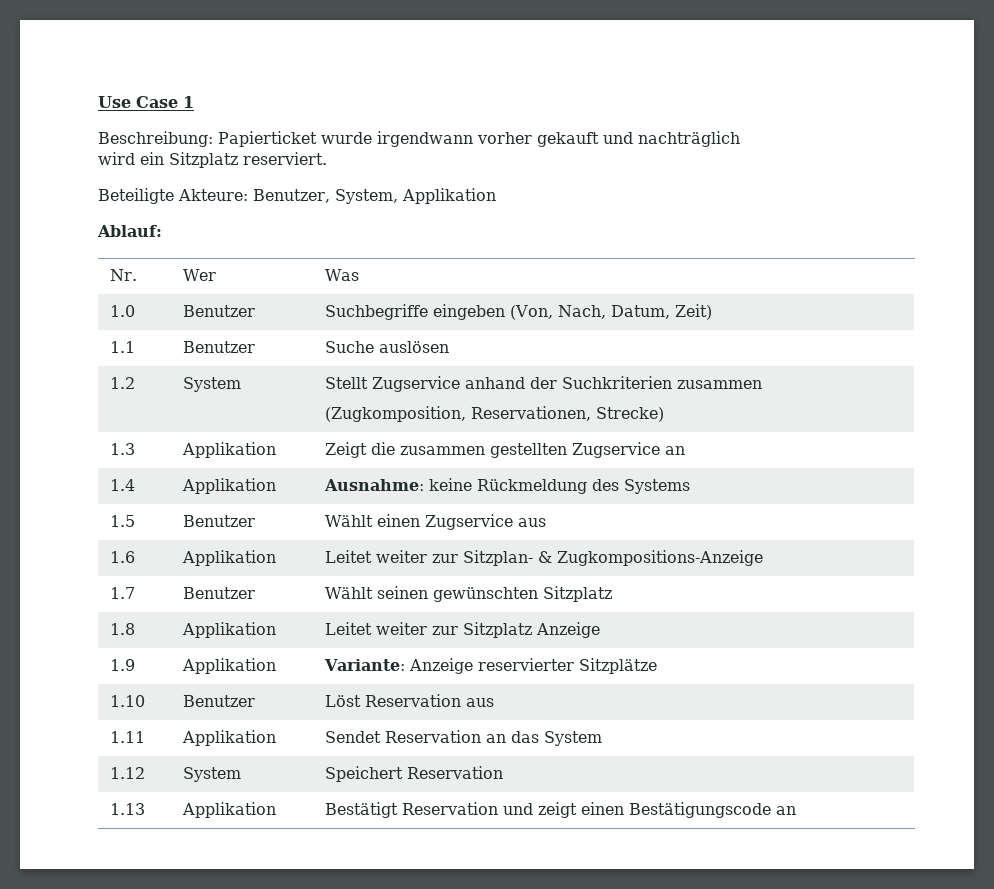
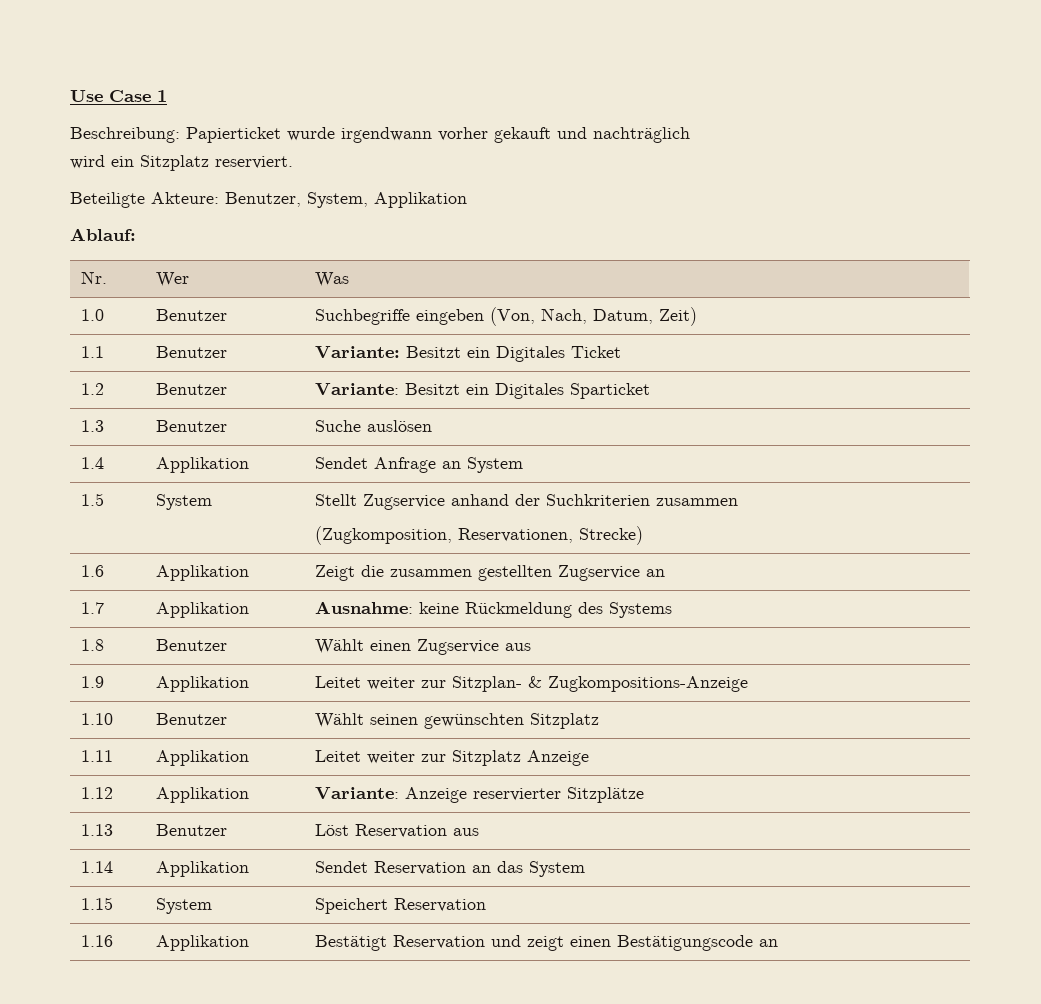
[325,341,450,353] [110,377,136,389] Suche auslösen // 1.2 -> [315,346,622,362] [81,383,105,395] [156,383,228,395] [315,383,651,399] [81,420,105,432] [156,420,228,432] [315,420,433,432] [81,457,105,469] [156,457,250,473] [315,457,524,473] [81,493,105,506] Variante: Besitzt ein Digitales Ticket // 1.2 | Benutzer | Variante: Besitzt ein Digitales Sparticket // 1.3 | Benutzer | Suche auslösen // 1.4 | Applikation | Sendet Anfrage an System // 1.5
[110,443,136,455] 1.3 -> [81,565,105,577] 1.6
[110,479,136,491] 1.4 -> [81,602,105,614] 1.7
[110,515,136,527] 1.5 -> [81,639,105,651] 1.8
[110,551,136,563] 1.6 -> [81,676,105,688] 1.9
[110,587,136,599] 1.7 -> [81,713,114,725] 1.10
[110,623,136,635] 1.8 -> [81,750,114,762] 1.11
[110,659,136,671] 1.9 -> [81,787,114,799] 1.12
[110,695,146,707] 1.10 -> [81,824,114,836] 1.13
[110,731,146,743] 1.11 -> [81,861,114,873] 1.14
[110,767,146,779] 1.12 -> [81,897,114,910] 1.15
[110,803,146,815] 1.13 -> [81,935,114,947] 1.16

